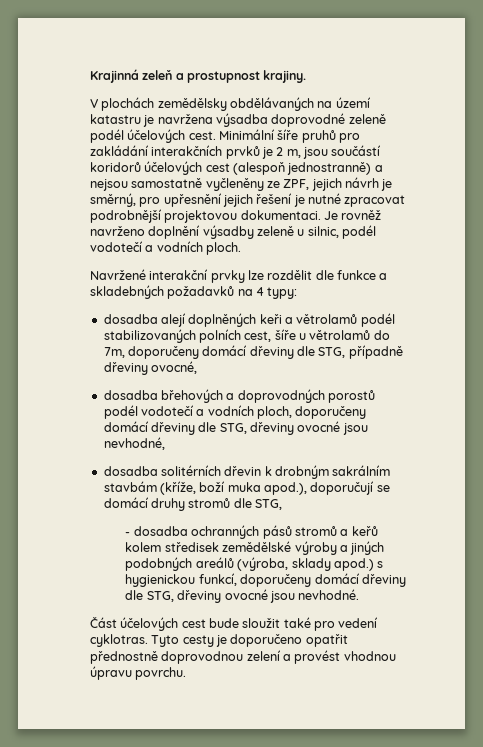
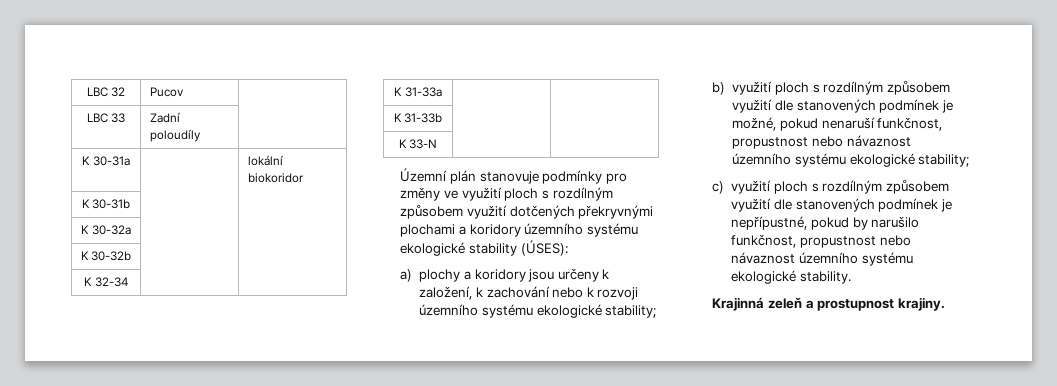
(89, 76) none -> [86,87,126,97] [149,87,184,97] [86,113,126,123] [149,112,181,123] [149,129,201,142] [82,156,130,166] [247,155,284,166] [247,173,304,183] [81,199,131,209] [81,225,131,235] [80,251,132,261] [84,277,128,287] [394,87,442,97] [393,113,443,123] [398,139,438,149] [400,168,628,184] [400,187,613,201] [400,204,654,219] [400,223,639,237] [400,240,568,256] [400,268,610,282] [419,286,639,300] [419,304,657,318] [712,80,950,95] [732,99,953,113] [732,117,943,131] [732,135,911,149] [732,153,970,167] [712,179,949,194] [731,198,952,212] [731,216,920,230] [731,234,911,248] [731,252,913,266] [731,270,851,284] LBC 32 | Pucov | // LBC 33 | Zadní poloudíly | // K 30-31a | | lokální biokoridor // K 30-31b | | // K 30-32a | | // K 30-32b | | // K 32-34 | | // K 31-33a | | // K 31-33b | | // K 33-N | | // Územní plán stanovuje podmínky pro změny ve využití ploch s rozdílným způsobem využití dotčených překryvnými plochami a koridory územního systému ekologické stability (ÚSES): // a) plochy a koridory jsou určeny k založení, k zachování nebo k rozvoji územního systému ekologické stability; // b) využití ploch s rozdílným způsobem využití dle stanovených podmínek je možné, pokud nenaruší funkčnost, propustnost nebo návaznost územního systému ekologické stability; // c) využití ploch s rozdílným způsobem využití dle stanovených podmínek je nepřípustné, pokud by narušilo funkčnost, propustnost nebo návaznost územního systému ekologické stability. //
[89,97,371,111] [89,113,386,127] [89,129,361,143] [89,145,382,159] [89,161,383,175] [89,177,393,191] [89,193,406,207] [89,209,382,223] [89,225,377,239] [89,241,241,255] [89,269,388,283] [89,285,298,299] [103,313,395,327] [103,329,390,343] [103,345,403,359] [103,361,197,375] [103,389,376,403] [103,405,367,419] [103,421,368,435] [103,437,165,450] [103,465,391,479] [103,481,390,495] [103,497,283,511] [125,525,378,539] [125,541,385,555] [125,557,384,571] [125,573,406,587] [125,589,360,603] [89,617,379,631] [89,634,348,647] [89,650,396,664] [89,666,187,680] // V plochách zemědělsky obdělávaných na území katastru je navržena výsadba doprovodné zeleně podél účelových cest. Minimální šíře pruhů pro zakládání interakčních prvků je 2 m, jsou součástí koridorů účelových cest (alespoň jednostranně) a nejsou samostatně vyčleněny ze ZPF, jejich návrh je směrný, pro upřesnění jejich řešení je nutné zpracovat podrobnější projektovou dokumentaci. Je rovněž navrženo doplnění výsadby zeleně u silnic, podél vodotečí a vodních ploch. // Navržené interakční prvky lze rozdělit dle funkce a skladebných požadavků na 4 typy: // dosadba alejí doplněných keři a větrolamů podél stabilizovaných polních cest, šíře u větrolamů do 7m, doporučeny domácí dřeviny dle STG, případně dřeviny ovocné, // dosadba břehových a doprovodných porostů podél vodotečí a vodních ploch, doporučeny domácí dřeviny dle STG, dřeviny ovocné jsou nevhodné, // dosadba solitérních dřevin k drobným sakrálním stavbám (kříže, boží muka apod.), doporučují se domácí druhy stromů dle STG, // - dosadba ochranných pásů stromů a keřů kolem středisek zemědělské výroby a jiných podobných areálů (výroba, sklady apod.) s hygienickou funkcí, doporučeny domácí dřeviny dle STG, dřeviny ovocné jsou nevhodné. // Část účelových cest bude sloužit také pro vedení cyklotras. Tyto cesty je doporučeno opatřit přednostně doprovodnou zelení a provést vhodnou úpravu povrchu. -> (946, 304) none

